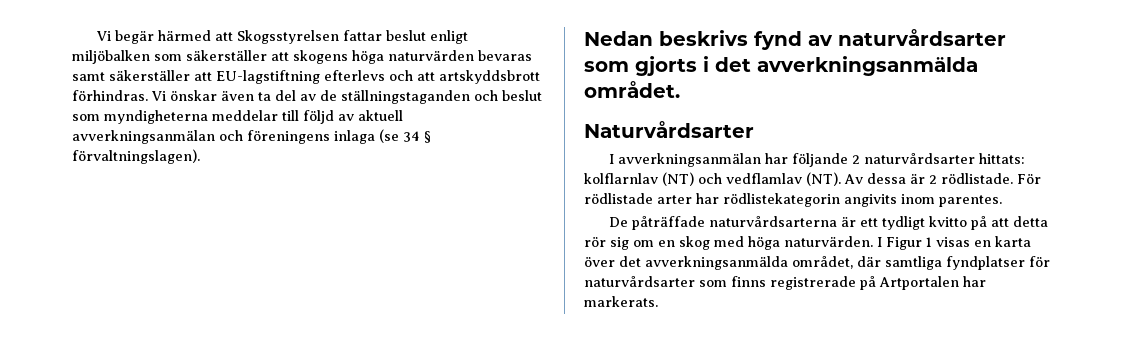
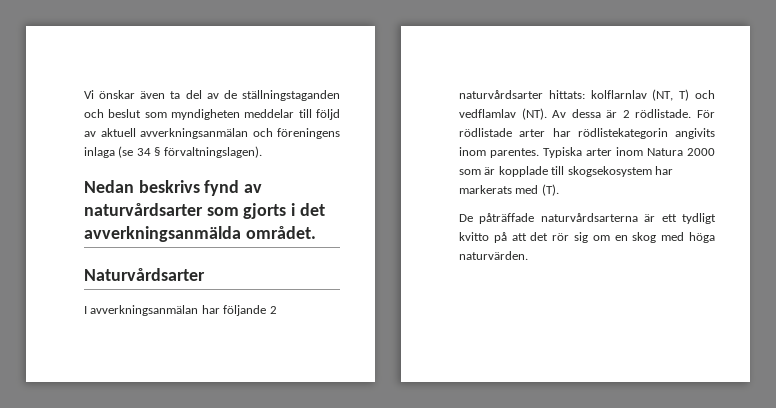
[95,30,468,44] [72,50,532,64] [72,70,540,84] [72,90,166,101] Vi begär härmed att Skogsstyrelsen fattar beslut enligt miljöbalken som säkerställer att skogens höga naturvärden bevaras samt säkerställer att EU-lagstiftning efterlevs och att artskyddsbrott förhindras. Vi -> [84,90,94,99] Vi
[104,110,208,124] myndigheterna -> [171,109,240,120] myndigheten
[662,172,694,186] (NT) -> [652,89,690,101] (NT, T)
(1002, 201) none -> [543,147,715,158] [459,166,673,177] [459,184,559,196] Typiska arter inom Natura 2000 som är kopplade till skogsekosystem har markerats med (T).
[1012,216,1048,227] detta -> [530,232,549,241] det
[877,236,1031,250] [584,256,1050,270] [584,276,986,290] [584,296,658,307] I Figur 1 visas en karta över det avverkningsanmälda området, där samtliga fyndplatser för naturvårdsarter som finns registrerade på Artportalen har markerats. -> (528, 255) none

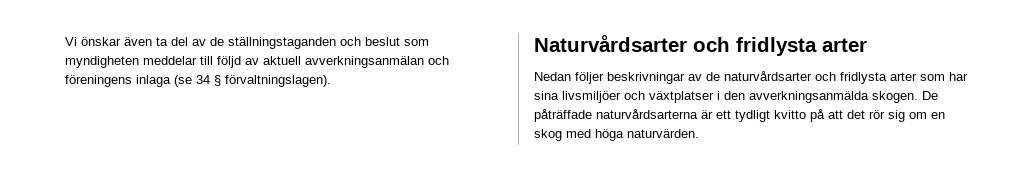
[84,180,263,196] [84,203,325,219] [84,226,316,242] [84,268,205,281] [84,305,277,316] [459,89,715,101] [459,108,715,120] [459,128,715,139] [459,147,715,158] [459,166,673,177] [459,184,559,196] Nedan beskrivs fynd av naturvårdsarter som gjorts i det avverkningsanmälda området. // Naturvårdsarter // I avverkningsanmälan har följande 2 naturvårdsarter hittats: kolflarnlav (NT, T) och vedflamlav (NT). Av dessa är 2 rödlistade. För rödlistade arter har rödlistekategorin angivits inom parentes. Typiska arter inom Natura 2000 som är kopplade till skogsekosystem har markerats med (T). // -> [534,35,867,56] [534,71,968,84] [534,91,918,103] Naturvårdsarter och fridlysta arter // Nedan följer beskrivningar av de naturvårdsarter och fridlysta arter som har sina livsmiljöer och växtplatser i den avverkningsanmälda skogen.

